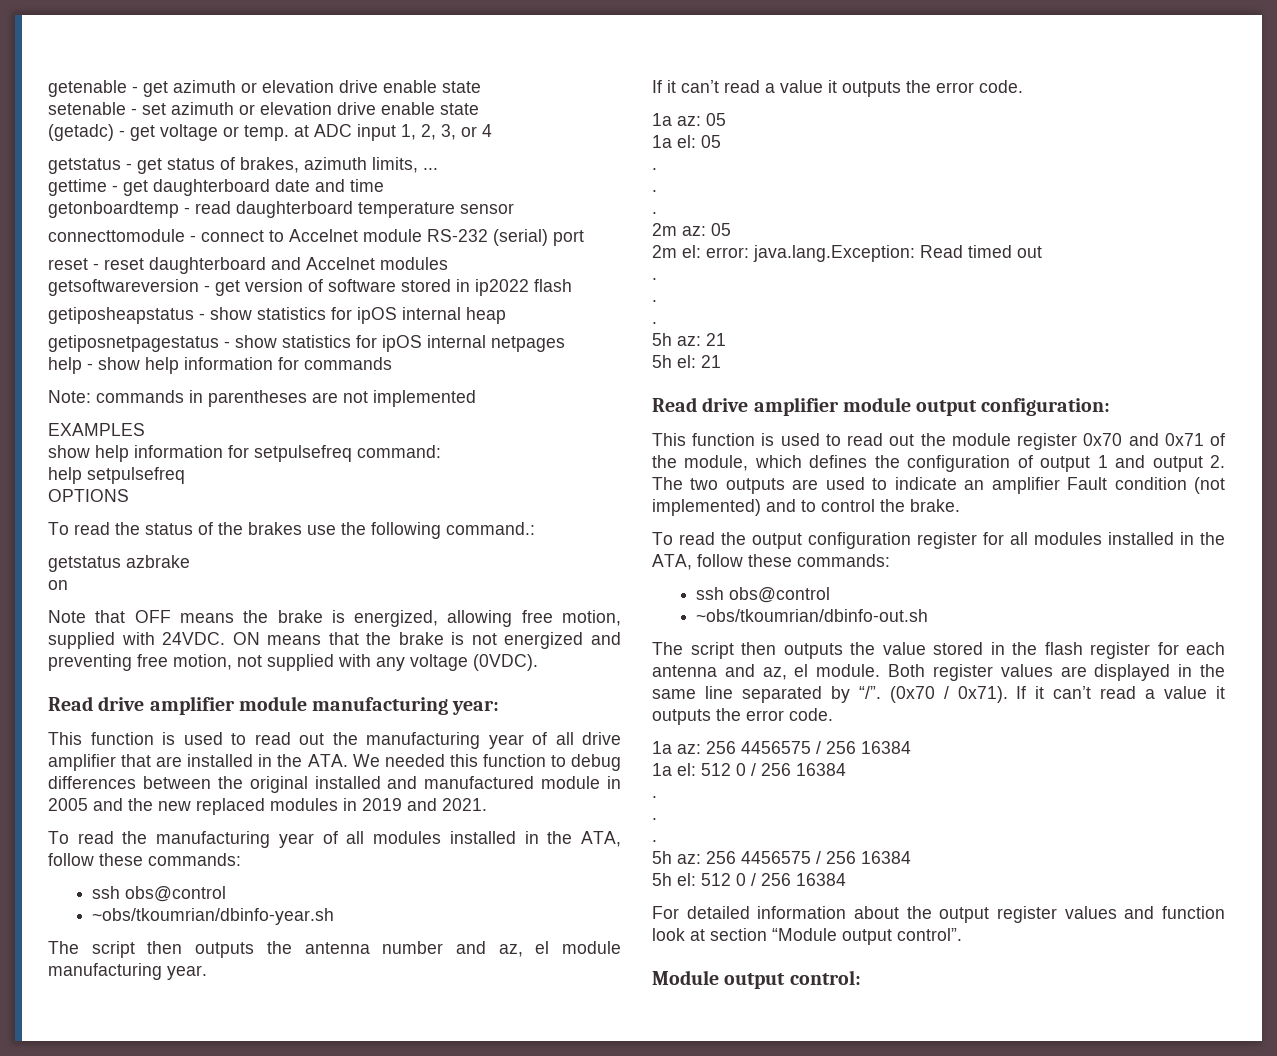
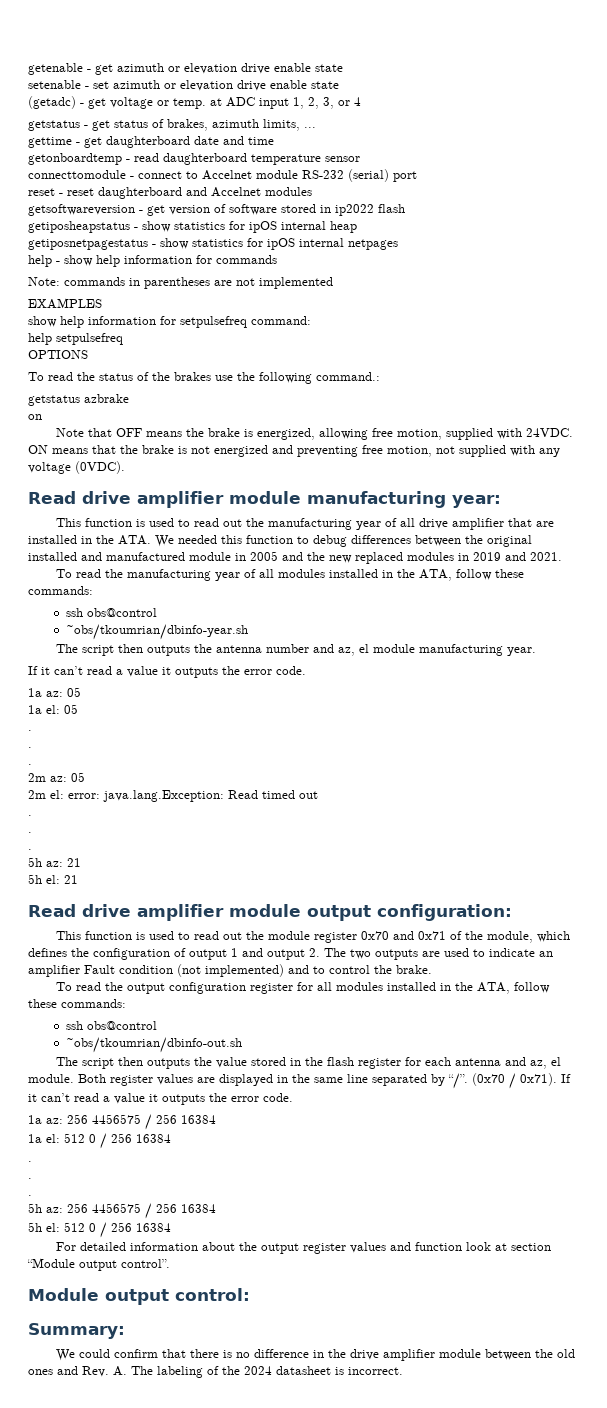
(861, 977) none -> [28,1323,125,1339] [56,1349,576,1361] [28,1366,403,1378] // Summary: // We could confirm that there is no difference in the drive amplifier module between the old ones and Rev. A. The labeling of the 2024 datasheet is incorrect.

